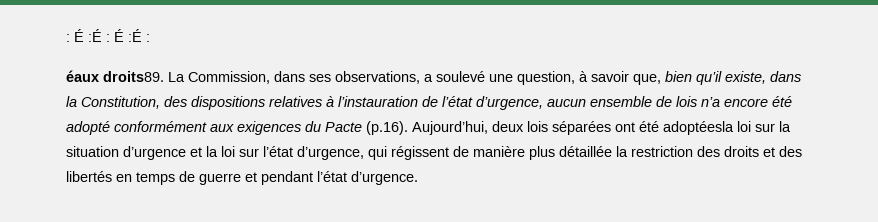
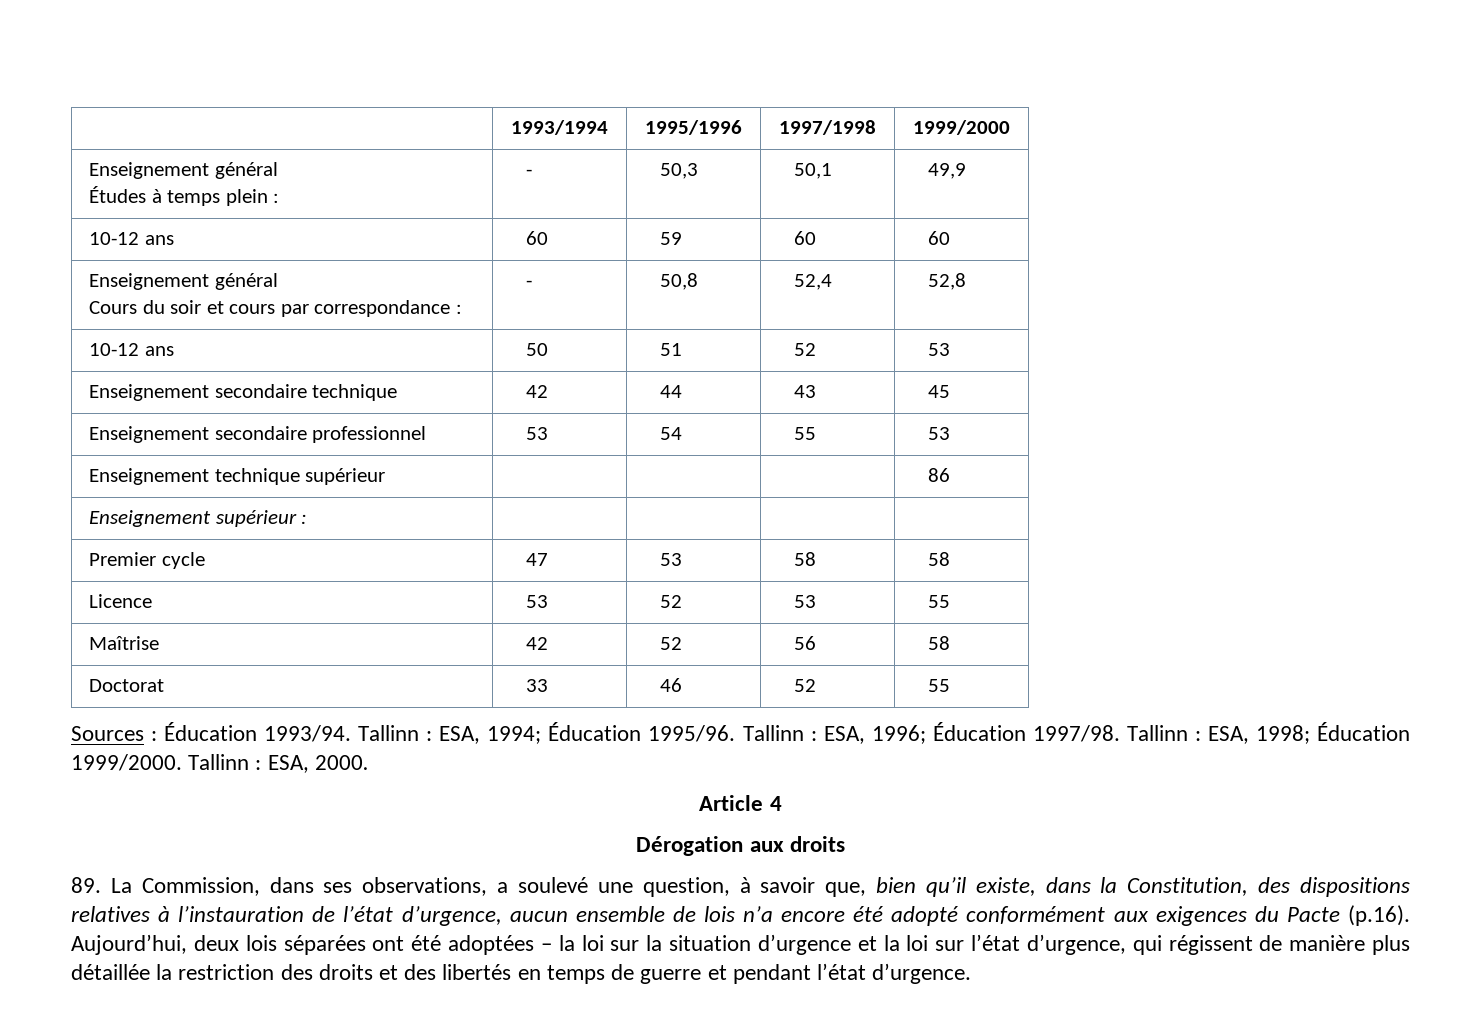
[66,29,150,42] [66,70,164,82] : É :É : É :É : // éaux droits89. -> [511,120,608,135] [645,120,742,135] [779,120,876,135] [913,120,1010,135] [89,162,278,179] [89,186,280,206] [525,169,532,176] [659,163,698,179] [793,163,832,179] [927,163,966,179] [89,232,174,245] [525,231,548,245] [659,232,682,245] [793,231,816,245] [927,231,950,245] [89,273,278,290] [89,300,462,317] [525,280,532,287] [659,273,698,290] [793,274,832,290] [927,273,966,290] [89,343,174,356] [525,343,548,356] [659,343,682,356] [793,343,816,356] [927,343,950,356] [89,384,398,401] [525,385,548,398] [659,385,682,398] [793,385,816,398] [927,385,950,398] [89,426,427,443] [525,427,548,440] [659,427,682,440] [793,427,816,440] [927,427,950,440] [89,468,386,485] [927,468,950,482] [89,510,308,527] [89,552,205,569] [525,553,548,566] [659,553,682,566] [793,552,816,566] [927,552,950,566] [89,594,153,608] [525,595,548,608] [659,595,682,608] [793,595,816,608] [927,595,950,608] [89,636,160,650] [525,637,548,650] [659,637,682,650] [793,636,816,650] [927,636,950,650] [89,679,165,692] [525,679,548,692] [659,678,682,692] [793,679,816,692] [927,679,950,692] [71,722,1410,744] [71,754,369,773] [699,795,782,811] [636,836,845,856] [71,877,101,893] | 1993/1994 | 1995/1996 | 1997/1998 | 1999/2000 // Enseignement général // Études à temps plein : | - | 50,3 | 50,1 | 49,9 // 10-12 ans | 60 | 59 | 60 | 60 // Enseignement général // Cours du soir et cours par correspondance : | - | 50,8 | 52,4 | 52,8 // 10-12 ans | 50 | 51 | 52 | 53 // Enseignement secondaire technique | 42 | 44 | 43 | 45 // Enseignement secondaire professionnel | 53 | 54 | 55 | 53 // Enseignement technique supérieur | | | | 86 // Enseignement supérieur : | | | | // Premier cycle | 47 | 53 | 58 | 58 // Licence | 53 | 52 | 53 | 55 // Maîtrise | 42 | 52 | 56 | 58 // Doctorat | 33 | 46 | 52 | 55 // Sources : Éducation 1993/94. Tallinn : ESA, 1994; Éducation 1995/96. Tallinn : ESA, 1996; Éducation 1997/98. Tallinn : ESA, 1998; Éducation 1999/2000. Tallinn : ESA, 2000. // Article 4 // Dérogation aux droits // 89.
[663,121,734,135] adoptéesla -> [447,935,575,955] adoptées – la

